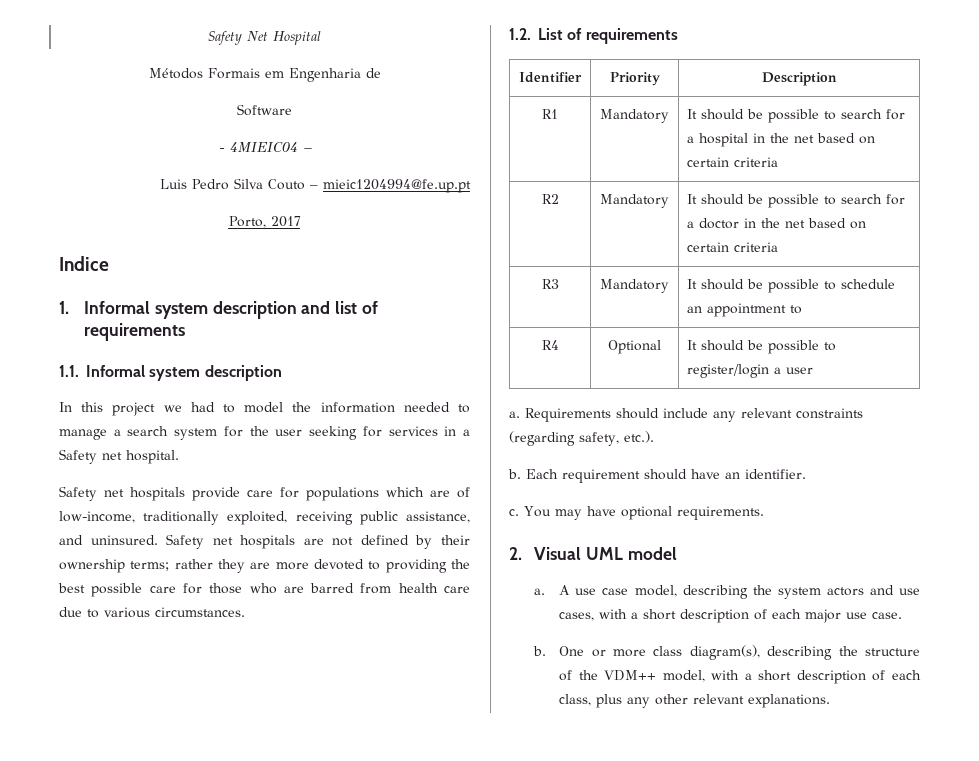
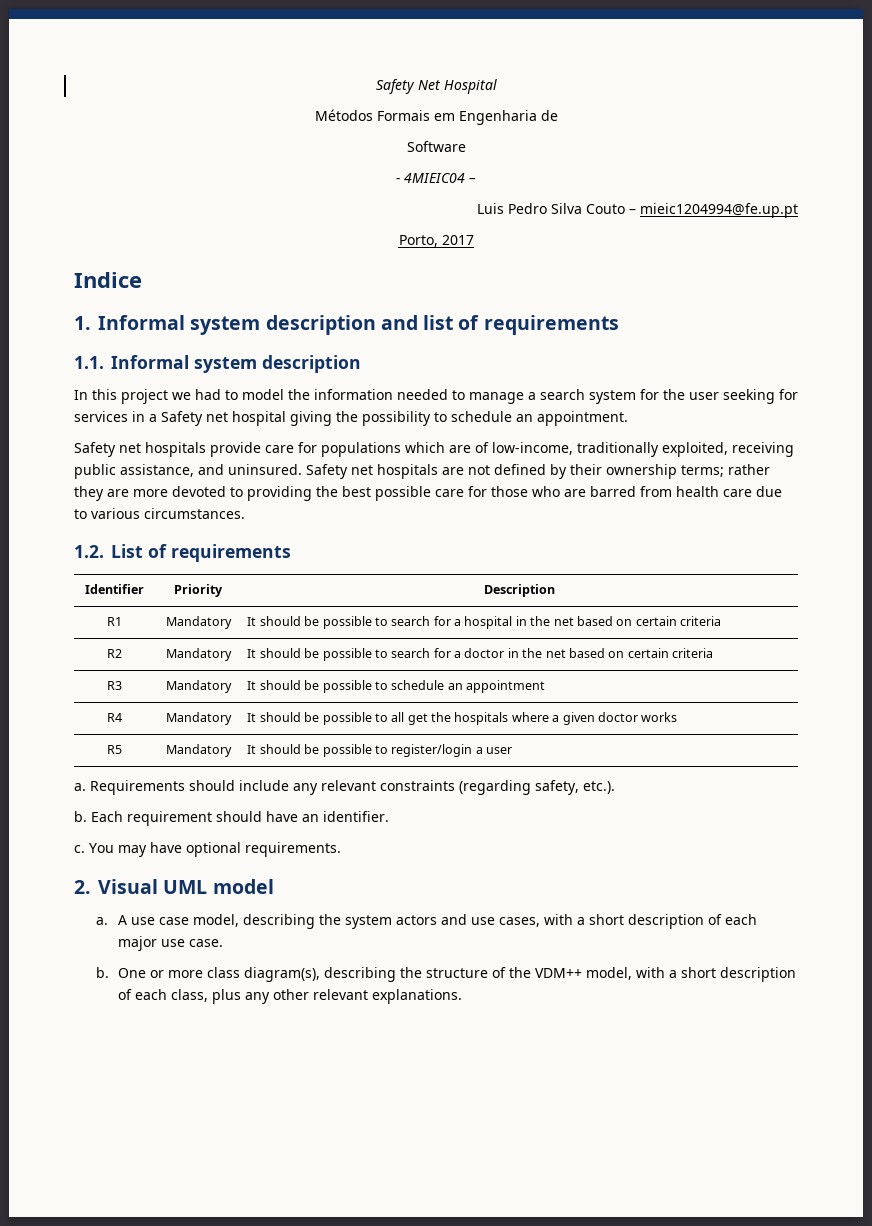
[126,450,179,464] hospital. -> [232,411,628,426] hospital giving the possibility to schedule an appointment.
[790,305,803,314] to -> (546, 686) none
[608,340,661,354] Optional -> [165,712,232,725] [247,712,678,725] [107,745,122,754] [165,744,232,757] Mandatory | It should be possible to all get the hospitals where a given doctor works // R5 | Mandatory

